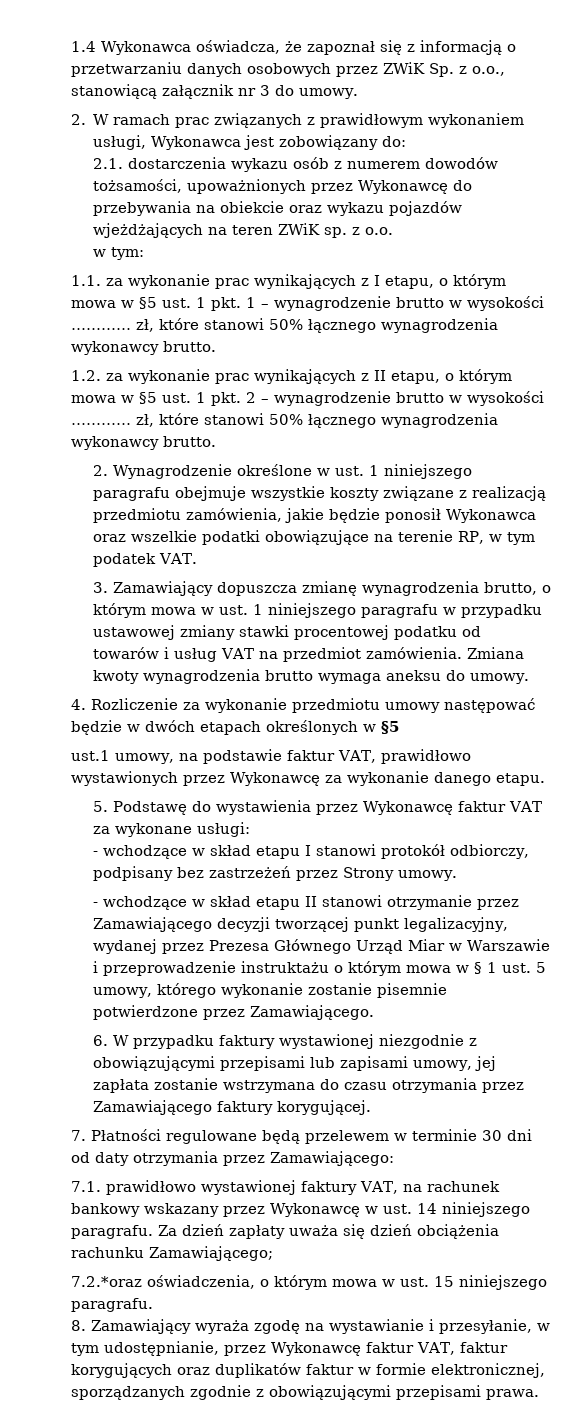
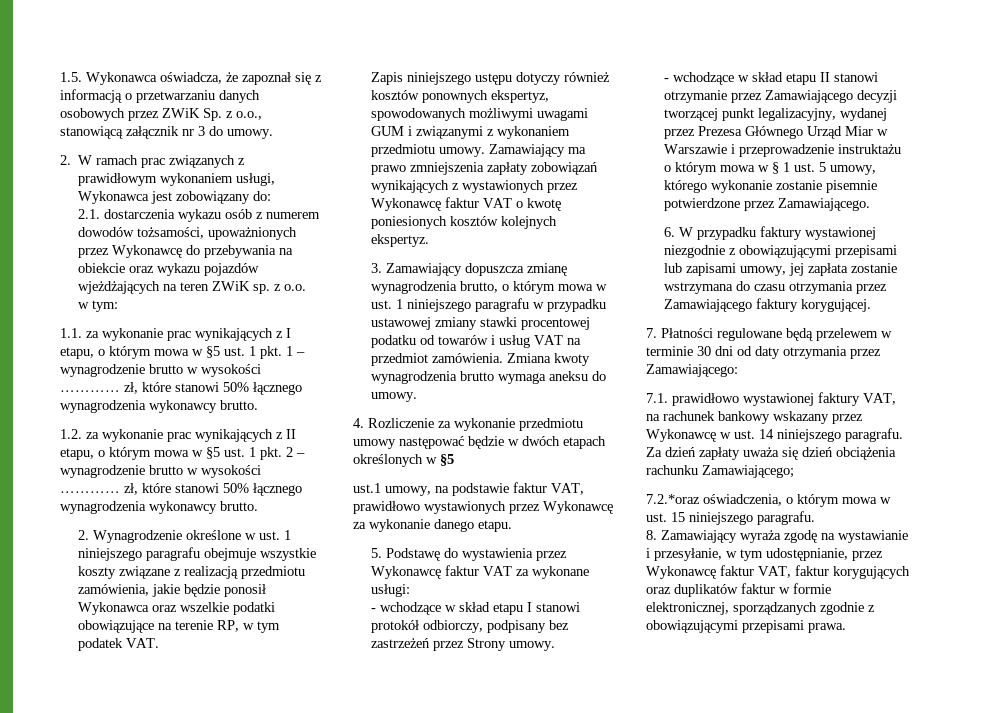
[71,41,96,52] 1.4 -> [60,72,82,82] 1.5.
(197, 558) none -> [370,72,610,85] [370,90,549,103] [370,108,588,121] [370,126,570,139] [370,144,586,157] [370,162,598,175] [370,180,578,193] [370,197,561,211] [370,216,557,229] [370,234,429,247] // Zapis niniejszego ustępu dotyczy również kosztów ponownych ekspertyz, spowodowanych możliwymi uwagami GUM i związanymi z wykonaniem przedmiotu umowy. Zamawiający ma prawo zmniejszenia zapłaty zobowiązań wynikających z wystawionych przez Wykonawcę faktur VAT o kwotę poniesionych kosztów kolejnych ekspertyz.

